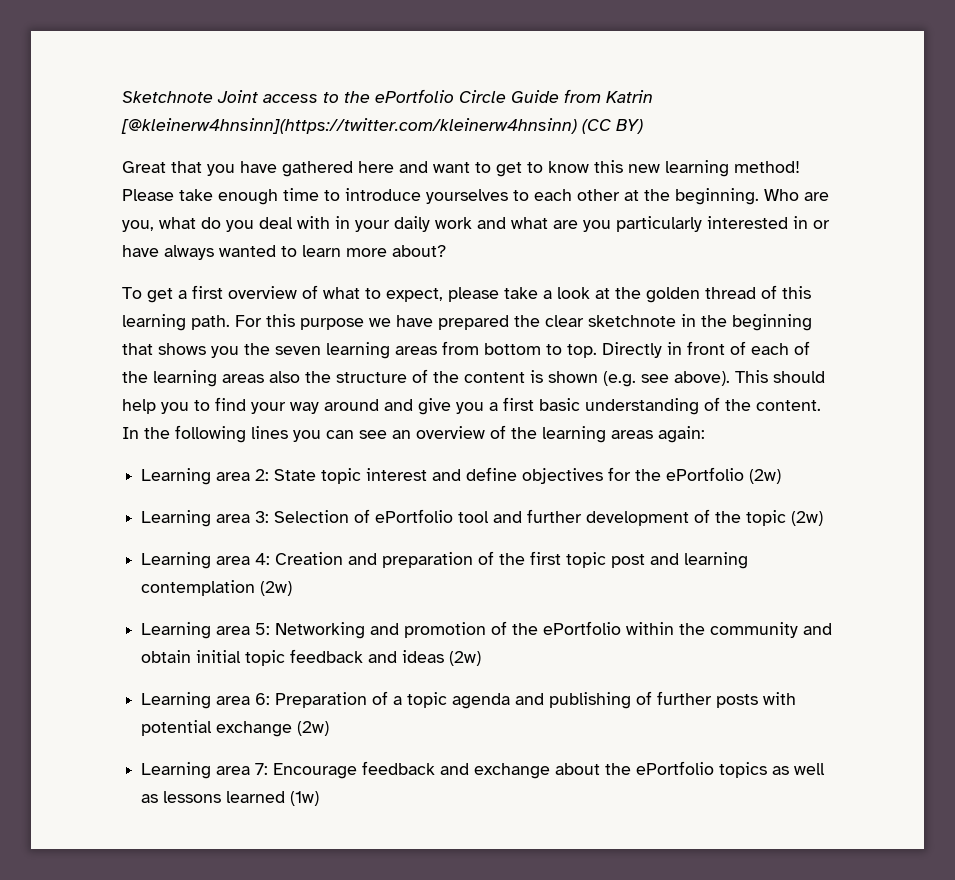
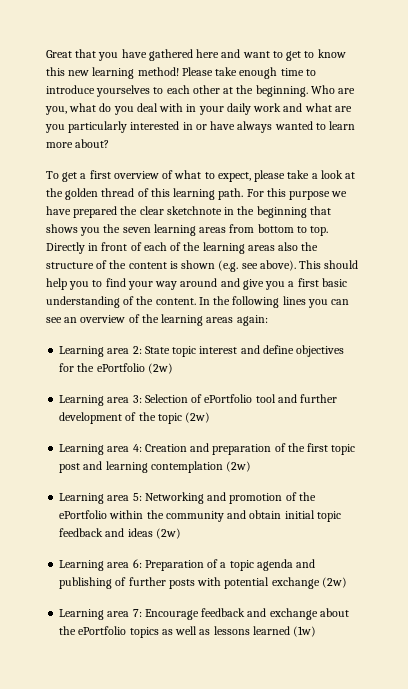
[122,89,653,103] [121,118,643,134] Sketchnote Joint access to the ePortfolio Circle Guide from Katrin [@kleinerw4hnsinn](https://twitter.com/kleinerw4hnsinn) (CC BY) // -> (46, 54) none

